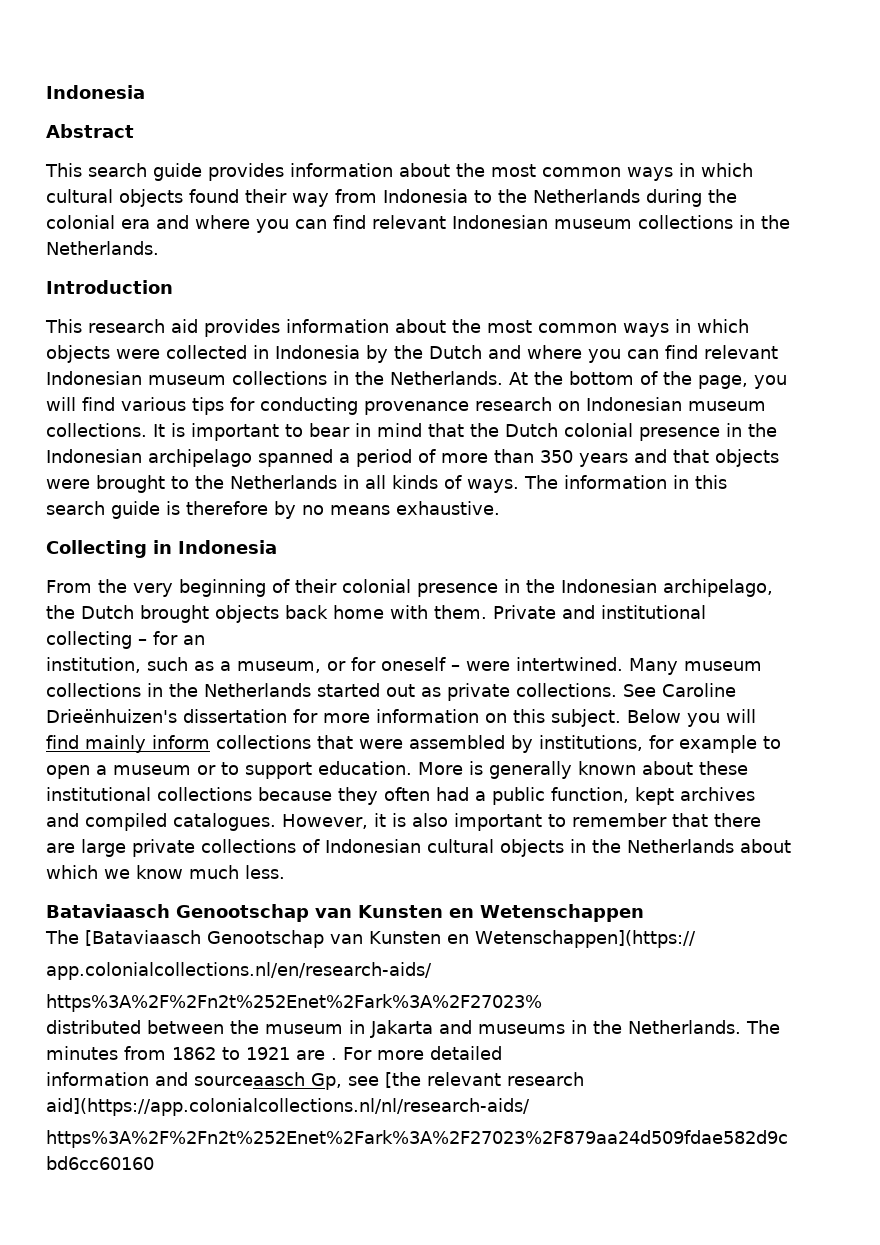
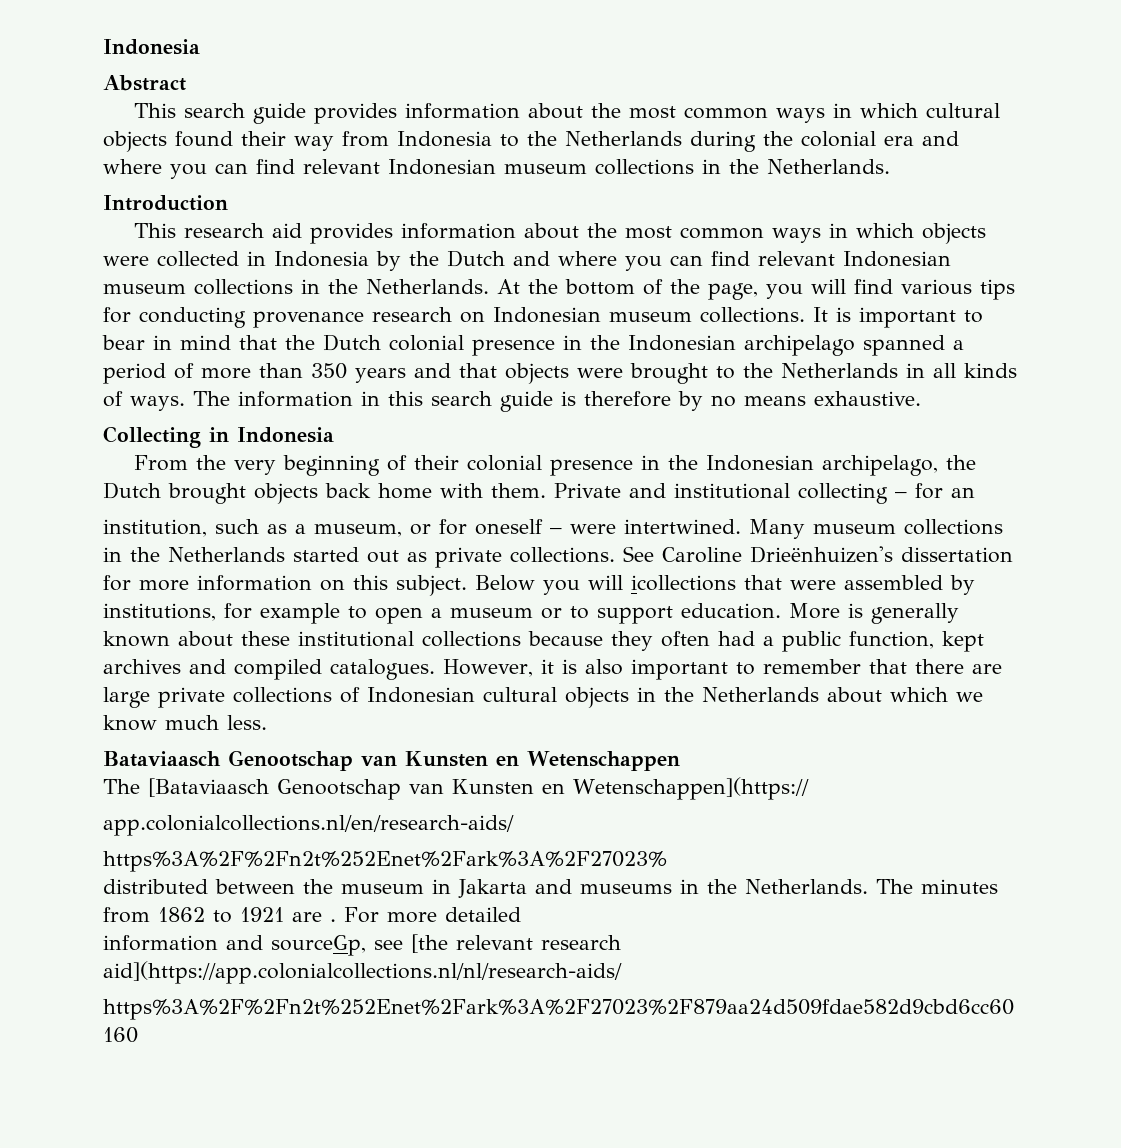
[46,735,311,753] find mainly inform collections -> [631,575,736,591] icollections
[194,1072,342,1090] sourceaasch Gp, -> [271,935,366,956] sourceGp,

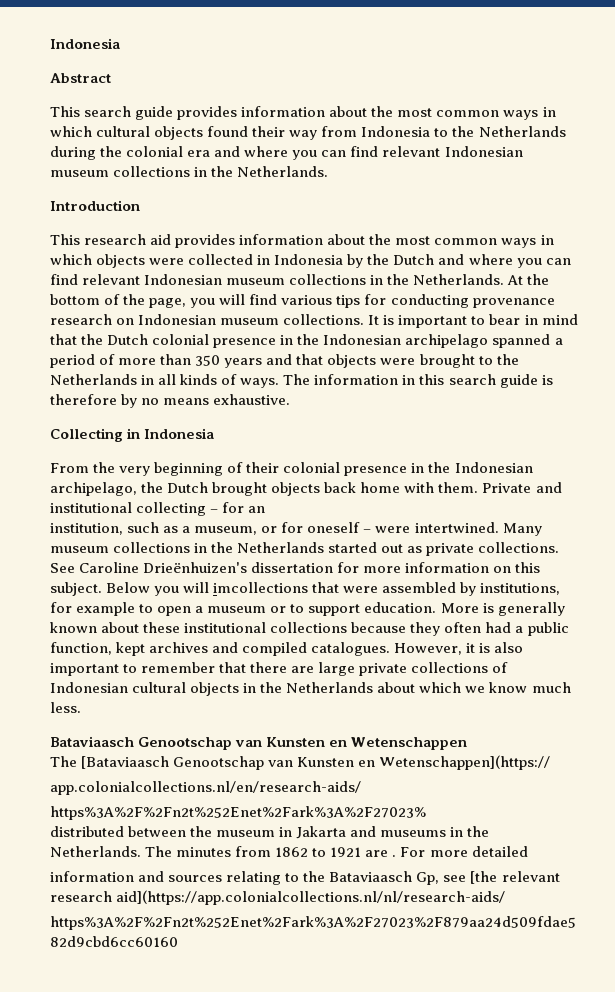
[631,575,736,591] icollections -> [213,582,309,593] imcollections
[271,935,366,956] sourceGp, -> [168,871,440,885] sources relating to the Bataviaasch Gp,

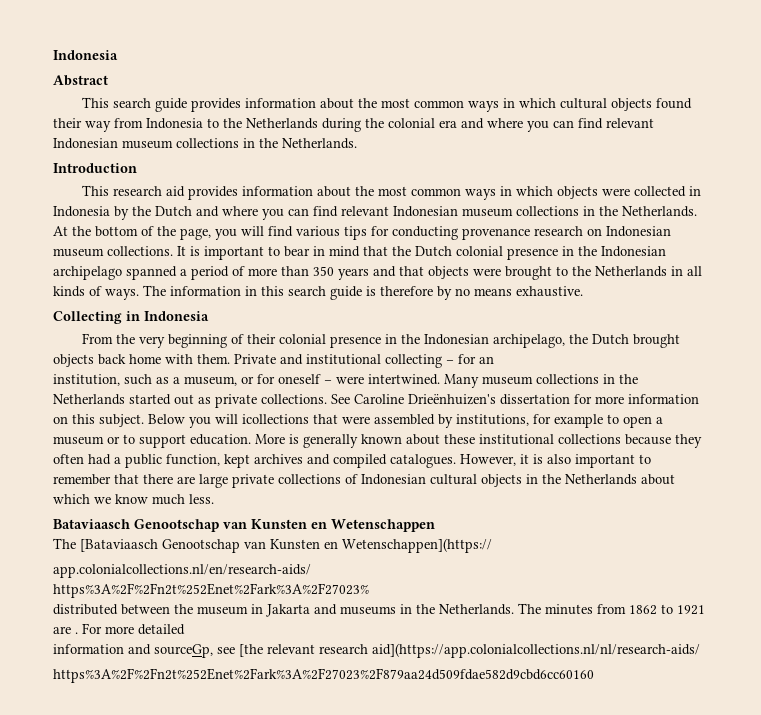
[213,582,309,593] imcollections -> [242,414,309,424] icollections
[168,871,440,885] sources relating to the Bataviaasch Gp, -> [154,644,213,658] sourceGp,

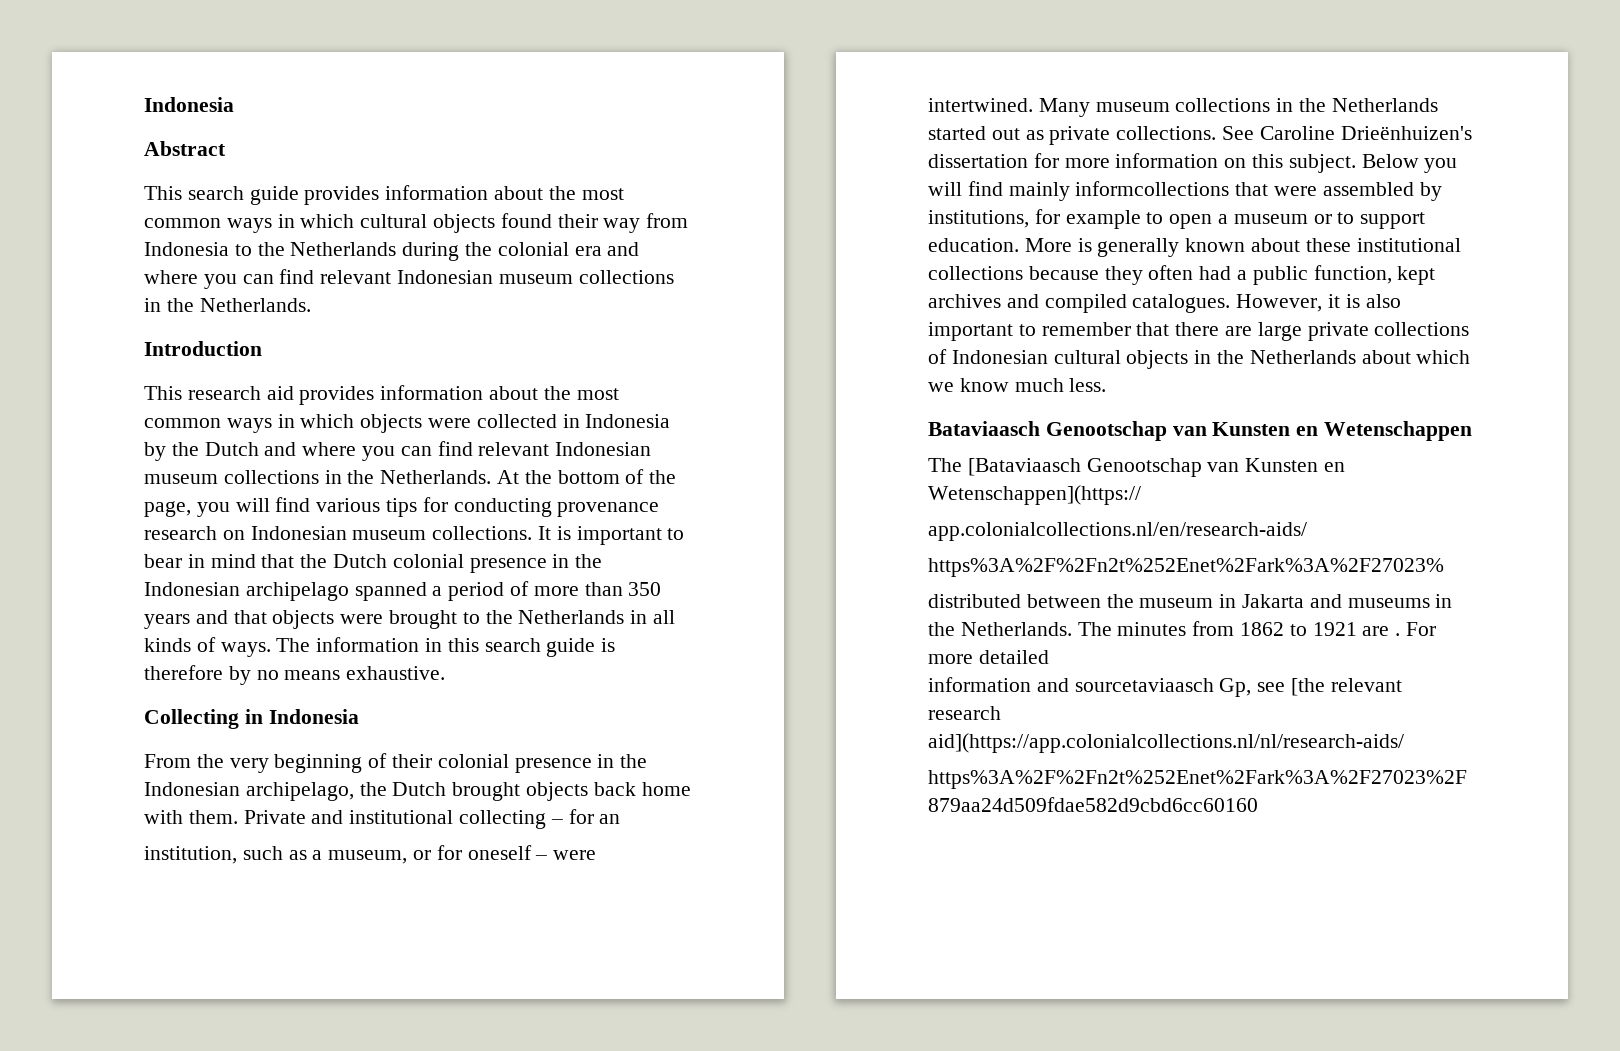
[242,414,309,424] icollections -> [967,181,1230,201] find mainly informcollections
[154,644,213,658] sourceGp, -> [1074,678,1252,697] sourcetaviaasch Gp,

